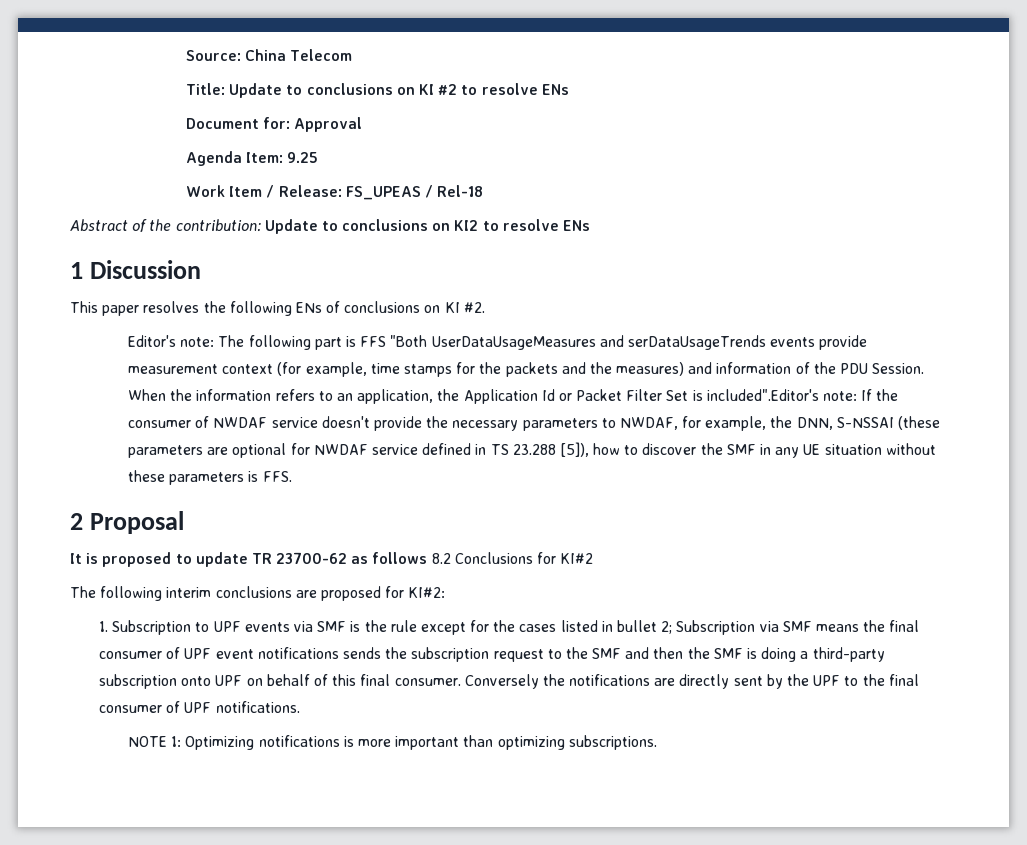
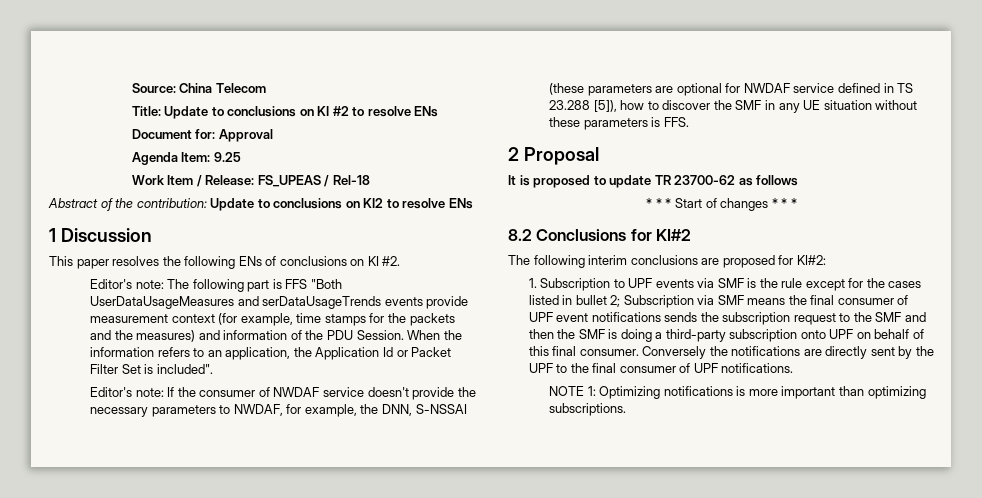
[706,389,819,401] included".Editor's -> [156,364,213,374] [90,387,133,397] included". // Editor's
(428, 558) none -> [646,198,797,211] // * * * Start of changes * * * //

